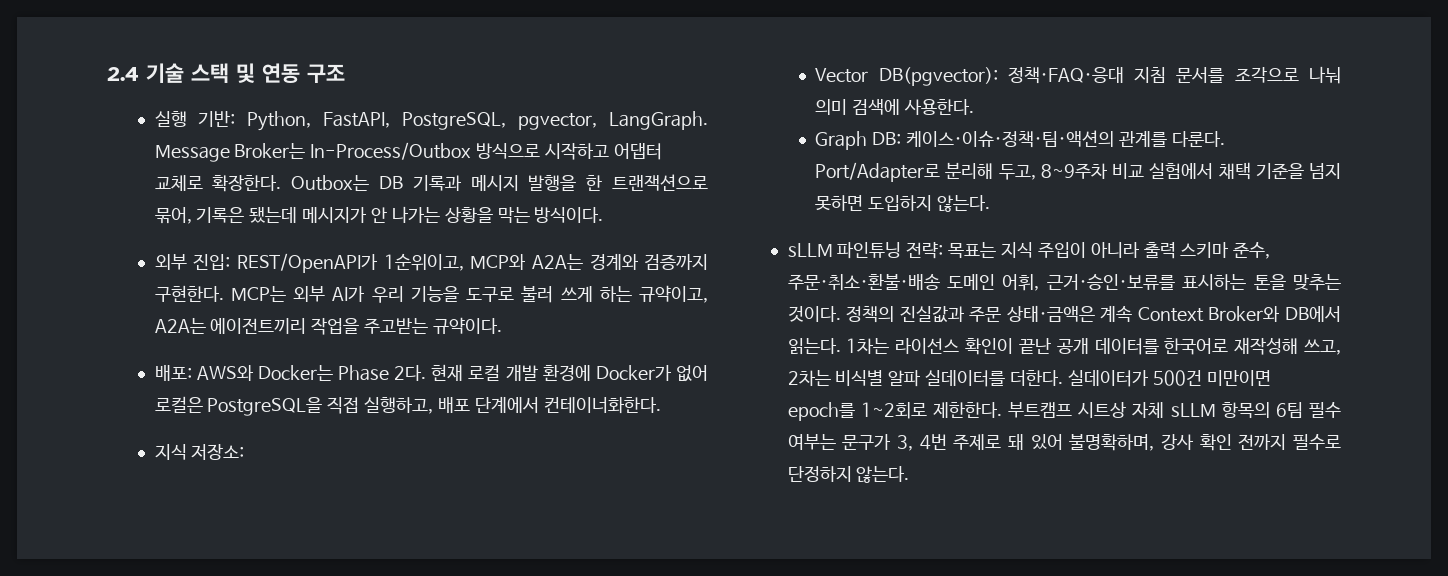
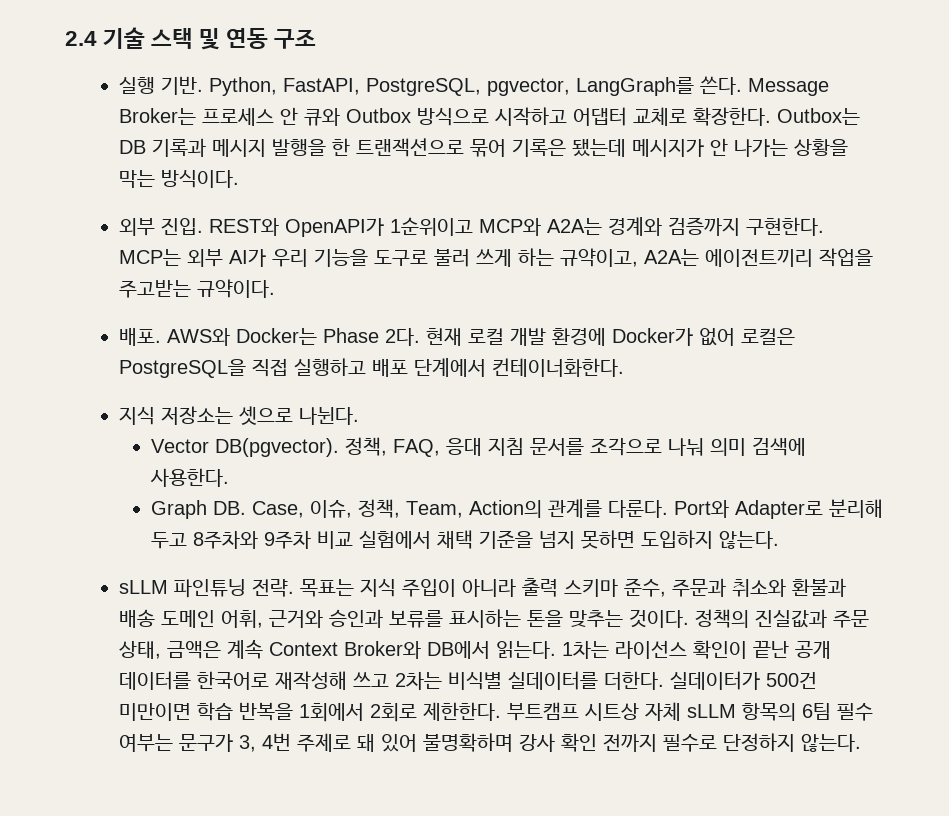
[198,111,236,127] 기반: -> [161,76,204,95] 기반.
[609,111,709,130] [154,142,472,162] LangGraph. Message Broker는 In-Process/Outbox -> [576,76,830,96] [119,107,412,126] LangGraph를 쓴다. Message Broker는 프로세스 안 큐와 Outbox
[154,207,192,224] 묶어, -> [470,139,507,157] 묶어
[192,253,464,273] 진입: REST/OpenAPI가 1순위이고, -> [161,217,474,237] 진입. REST와 OpenAPI가 1순위이고
[154,365,192,381] 배포: -> [119,328,162,346] 배포.
[364,397,434,414] 실행하고, -> [294,358,367,376] 실행하고
[191,444,245,460] [815,67,1124,86] 저장소: // Vector DB(pgvector): 정책·FAQ·응대 -> [161,406,360,425] [151,437,483,457] 저장소는 셋으로 나뉜다. // Vector DB(pgvector). 정책, FAQ, 응대
[872,130,1225,148] [815,162,1108,182] DB: 케이스·이슈·정책·팀·액션의 관계를 다룬다. Port/Adapter로 분리해 두고, 8~9주차 -> [213,499,884,519] [151,530,312,549] DB. Case, 이슈, 정책, Team, Action의 관계를 다룬다. Port와 Adapter로 분리해 두고 8주차와 9주차
[906,242,944,259] 전략: -> [252,579,295,597] 전략.
[787,273,1175,291] 주문·취소·환불·배송 도메인 어휘, 근거·승인·보류를 -> [672,578,847,597] [119,609,444,628] 주문과 취소와 환불과 배송 도메인 어휘, 근거와 승인과 보류를
[1006,305,1095,322] 상태·금액은 -> [119,641,222,659] 상태, 금액은
[1304,339,1341,355] 쓰고, -> [353,672,390,687] 쓰고
[888,370,922,387] 알파 -> (503, 681) none
[787,402,927,421] epoch를 1~2회로 -> [197,702,418,722] 학습 반복을 1회에서 2회로
[1069,434,1155,451] 불명확하며, -> [423,733,514,752] 불명확하며

